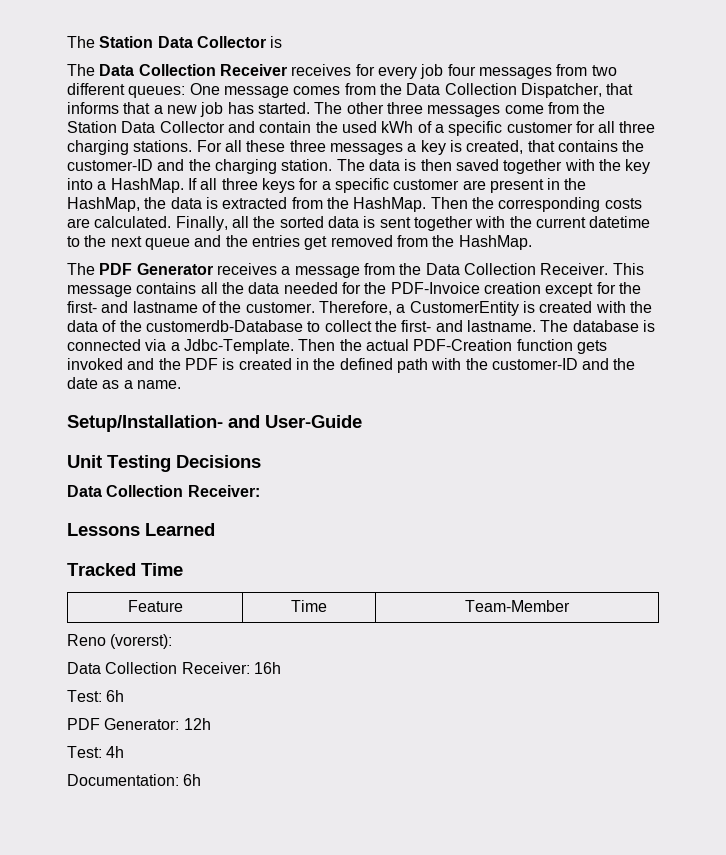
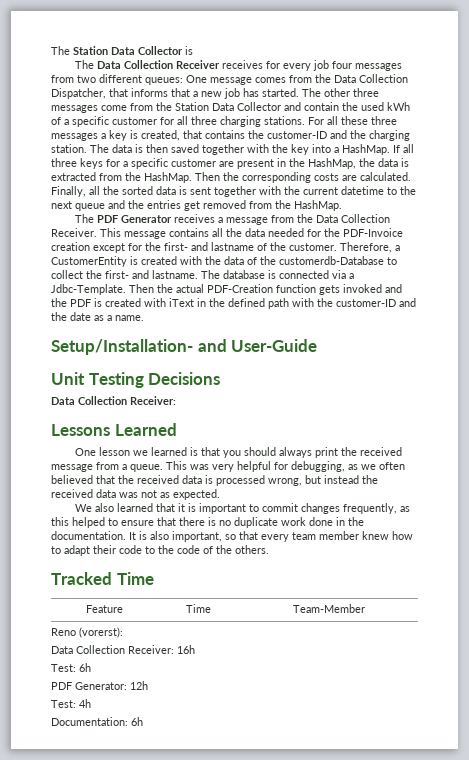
(292, 364) none -> [144,298,194,307] with iText
(215, 529) none -> [74,447,402,458] [51,461,405,472] [51,475,378,486] [51,489,220,500] [74,503,410,514] [51,517,364,528] [51,531,413,542] [51,545,269,556] // One lesson we learned is that you should always print the received message from a queue. This was very helpful for debugging, as we often believed that the received data is processed wrong, but instead the received data was not as expected. // We also learned that it is important to commit changes frequently, as this helped to ensure that there is no duplicate work done in the documentation. It is also important, so that every team member knew how to adapt their code to the code of the others.

